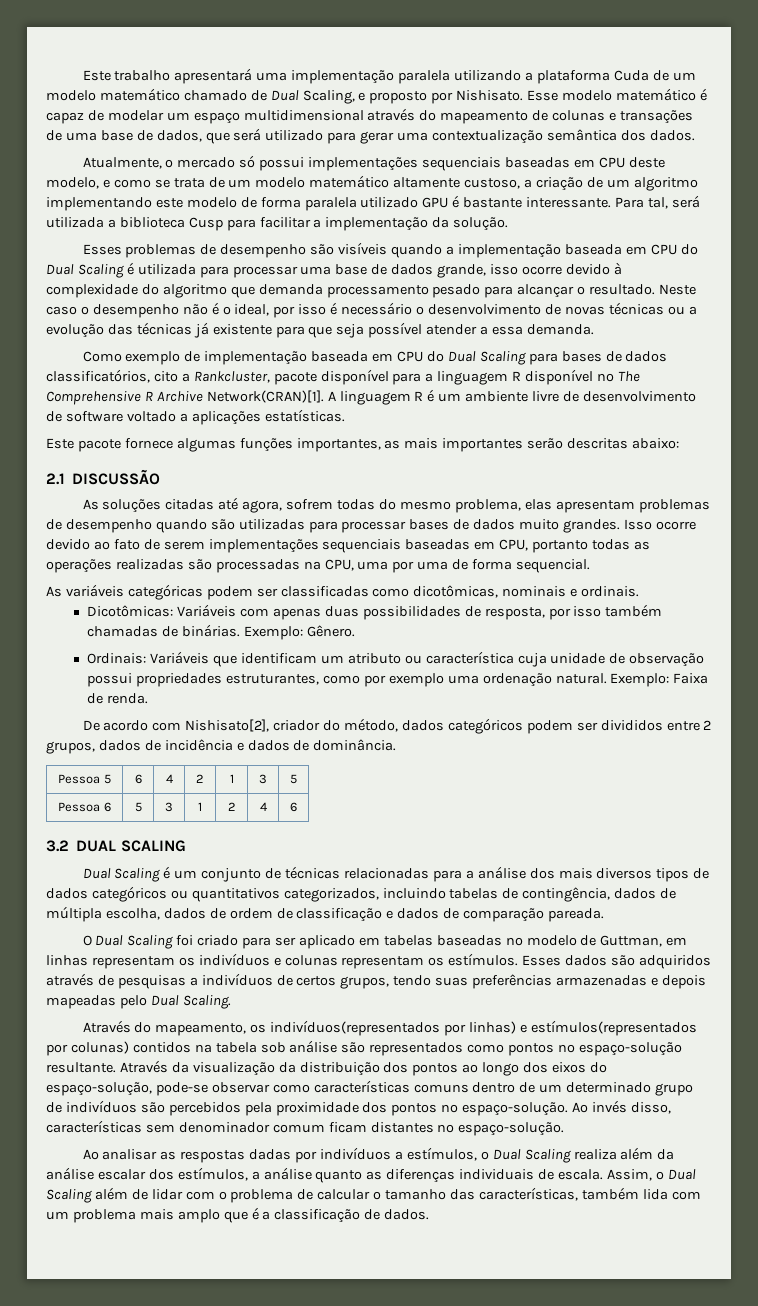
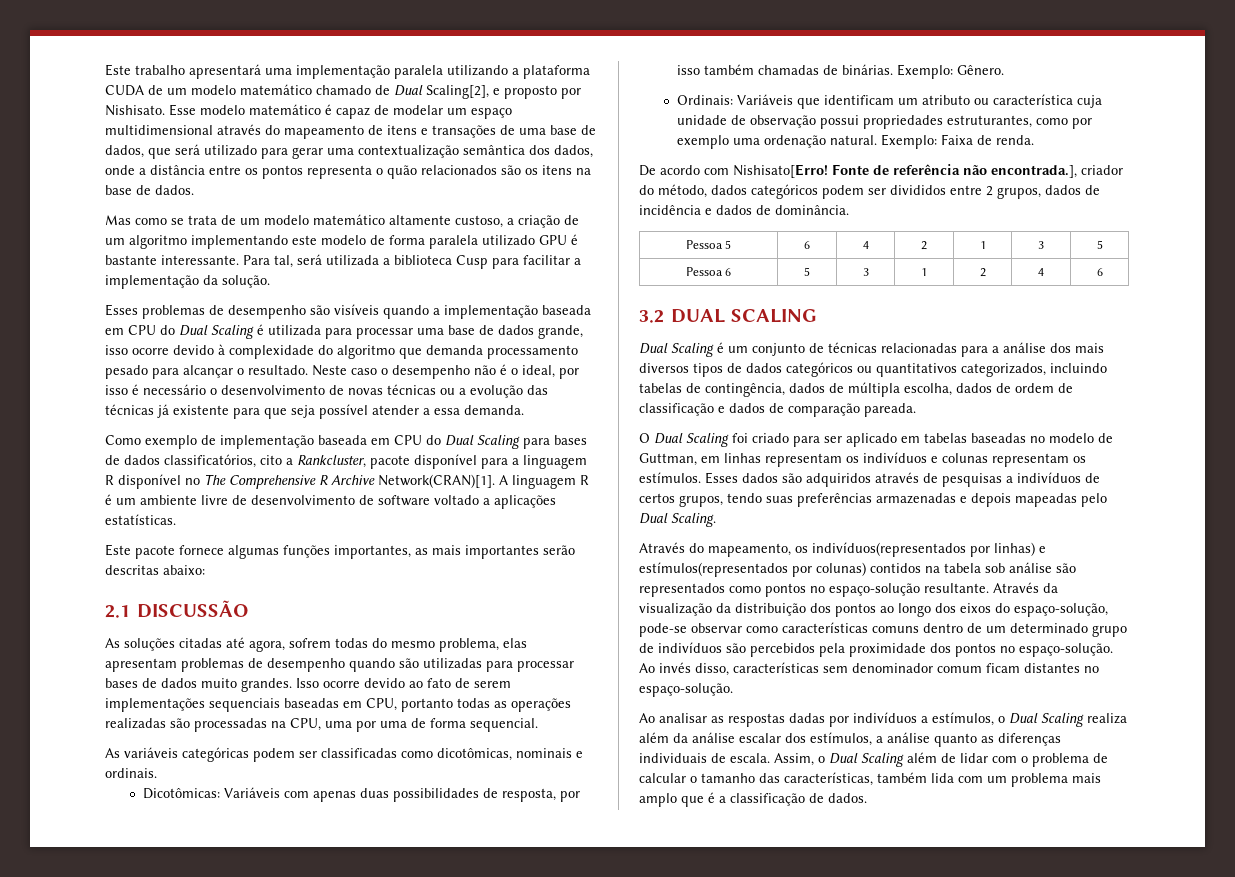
[613,70,649,81] Cuda -> [105,85,144,96] CUDA
[302,90,355,104] Scaling, -> [426,85,489,99] Scaling[2],
[552,110,606,121] colunas -> [387,125,417,135] itens
[649,130,695,141] [82,155,665,171] [46,177,110,189] dados. // Atualmente, o mercado só possui implementações sequenciais baseadas em CPU deste modelo, e -> [554,145,593,158] [105,165,591,179] [105,185,194,195] [105,215,131,225] dados, onde a distância entre os pontos representa o quão relacionados são os itens na base de dados. // Mas
[185,719,270,732] Nishisato[2], -> [733,164,1077,178] Nishisato[Erro! Fonte de referência não encontrada.],

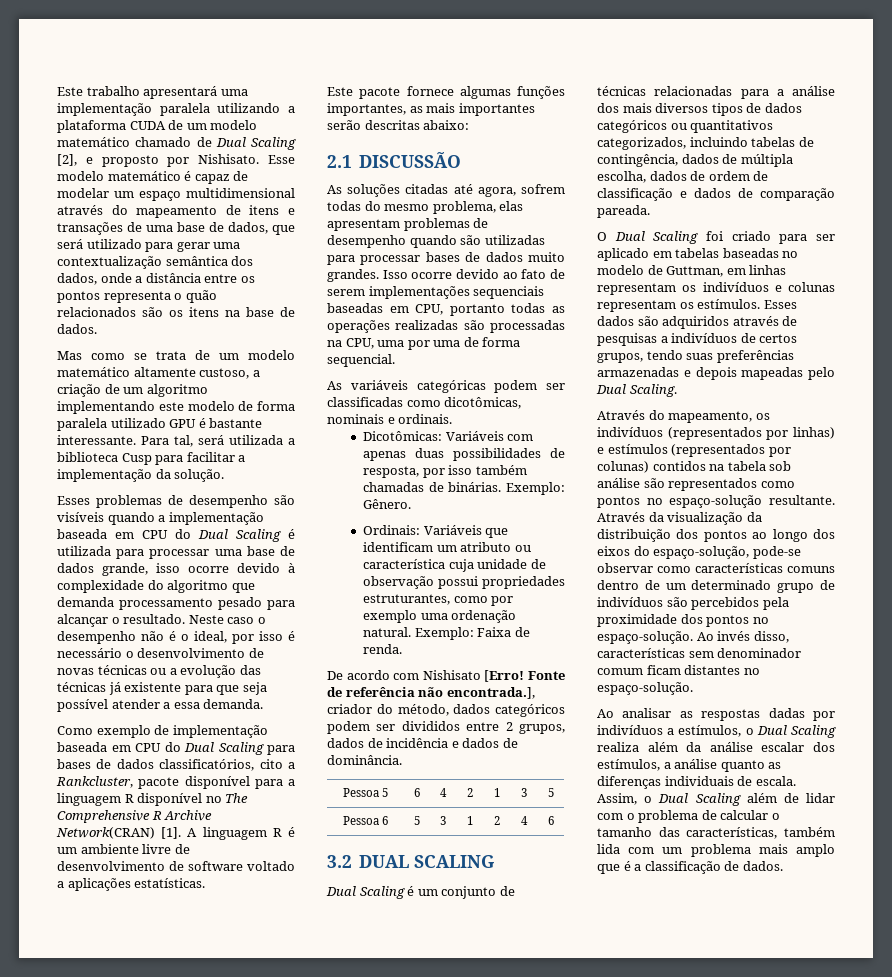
[426,85,489,99] Scaling[2], -> [251,137,296,150] [57,154,77,166] Scaling [2],
[378,474,495,488] Network(CRAN)[1]. -> [56,827,182,839] Network(CRAN) [1].
[733,164,828,178] Nishisato[Erro! -> [422,670,525,682] Nishisato [Erro!
[812,542,966,557] indivíduos(representados -> [597,427,762,440] indivíduos (representados
[639,562,788,577] estímulos(representados -> [607,444,766,457] estímulos (representados

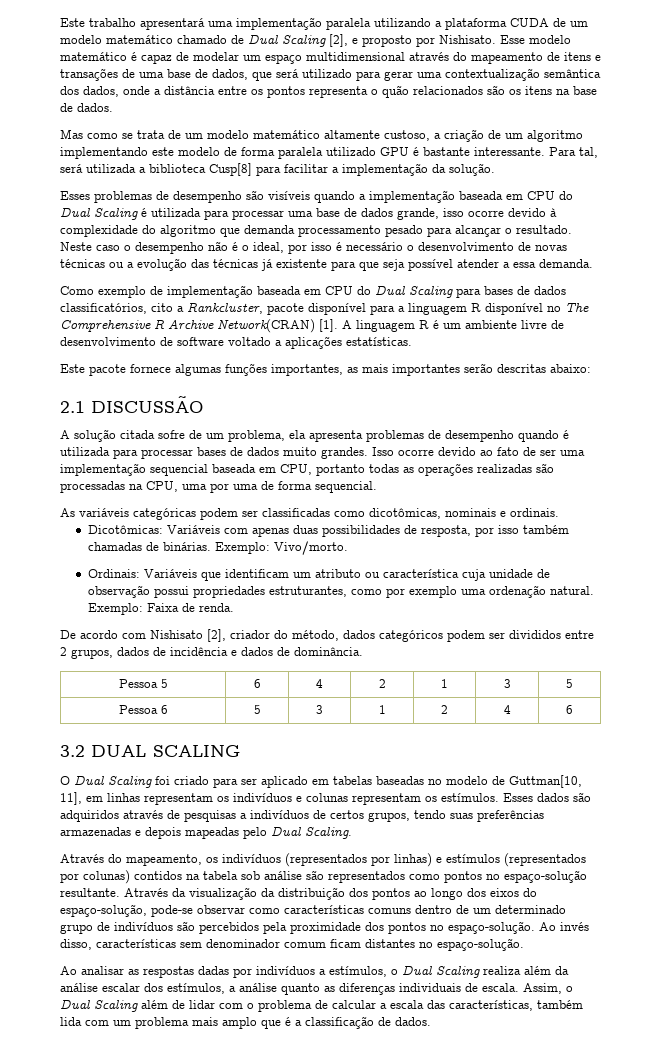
[121,453,152,465] Cusp -> [209,163,252,176] Cusp[8]
[327,184,565,197] [327,201,524,214] [327,219,400,231] As soluções citadas até agora, sofrem todas do mesmo problema, elas apresentam -> [60,429,363,442] A solução citada sofre de um problema, ela apresenta
[460,235,545,245] são utilizadas -> [563,430,569,439] [60,447,110,456] é utilizada
[327,286,545,299] [327,303,383,313] serem implementações sequenciais baseadas -> [540,449,585,456] [60,463,256,476] ser uma implementação sequencial baseada
[363,499,412,509] Gênero. -> [273,541,348,555] Vivo/morto.
[484,670,565,682] [327,687,535,699] [Erro! Fonte de referência não encontrada.], -> [207,629,226,642] [2],
[326,886,515,899] [597,86,835,99] [597,103,802,116] [597,120,774,133] [597,137,814,150] [597,154,793,167] [597,171,769,183] [597,188,835,201] [597,205,650,218] // Dual Scaling é um conjunto de técnicas relacionadas para a análise dos mais diversos tipos de dados categóricos ou quantitativos categorizados, incluindo tabelas de contingência, dados de múltipla escolha, dados de ordem de classificação e dados de comparação pareada. -> (241, 751) none
[666,266,724,277] Guttman, -> [509,775,582,788] [60,792,82,805] Guttman[10, 11],
[771,813,780,820] [597,827,652,837] o tamanho -> [380,1000,424,1009] a escala

